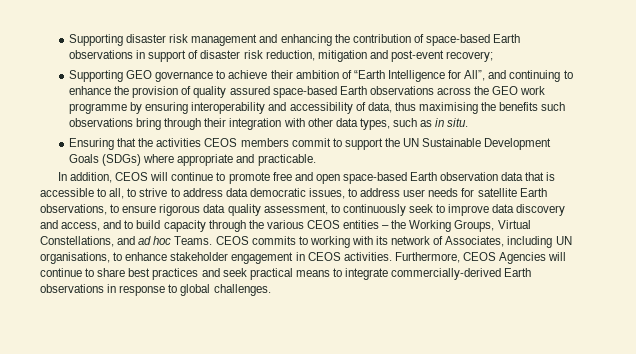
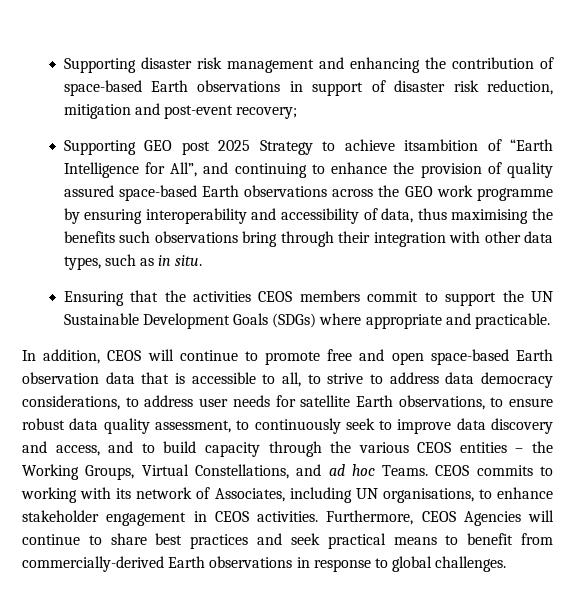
[155,70,339,82] governance to achieve their ambition -> [181,139,479,155] post 2025 Strategy to achieve itsambition
[249,188,345,199] democratic issues, -> [481,372,553,388] [22,395,120,410] democracy considerations,
[159,204,201,216] rigorous -> [22,418,65,430] robust
[345,268,389,280] integrate -> [467,533,553,545] benefit from

